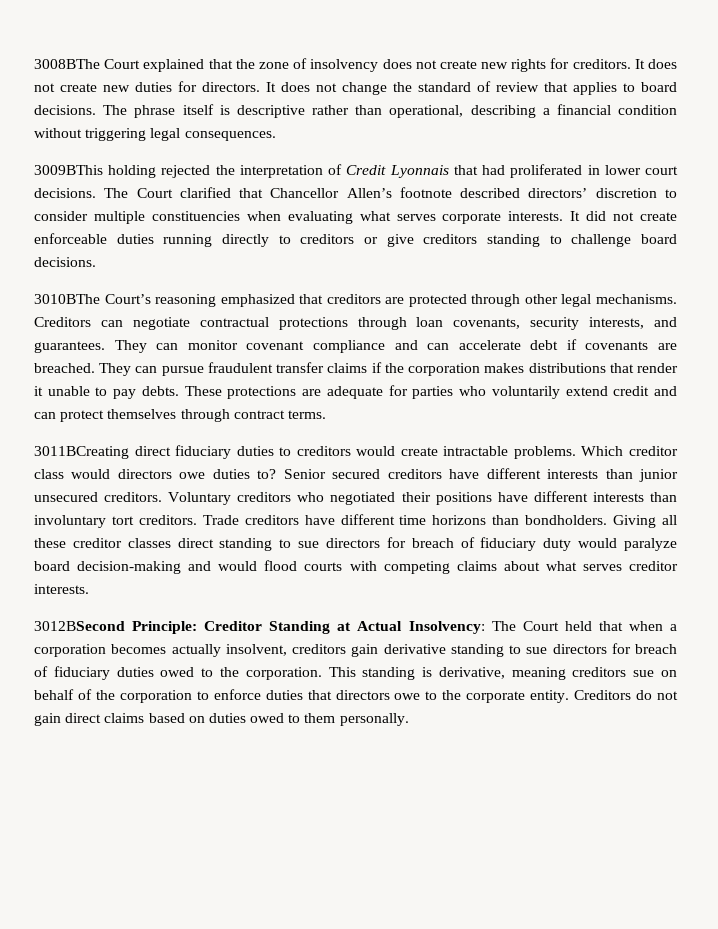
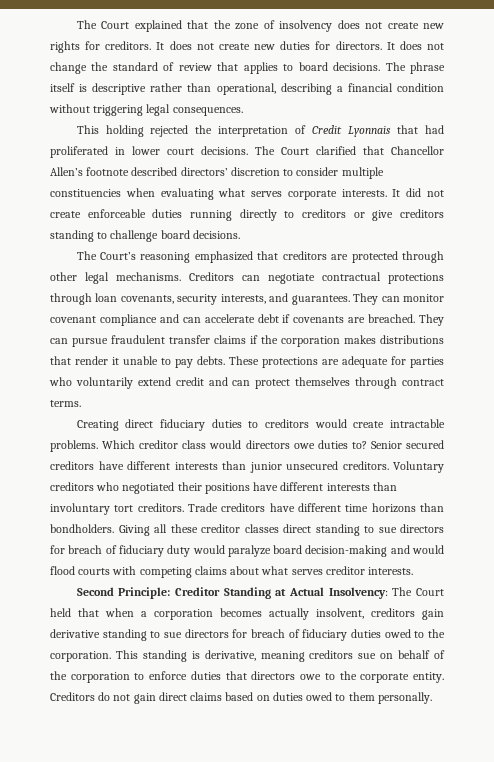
[34,59,100,69] 3008BThe -> [76,20,97,29] The
[34,165,103,175] 3009BThis -> [76,125,99,134] This
[34,294,100,304] 3010BThe -> [76,251,97,260] The
[34,446,129,459] 3011BCreating -> [76,420,119,431] Creating
[34,621,125,631] 3012BSecond -> [76,587,114,596] Second

